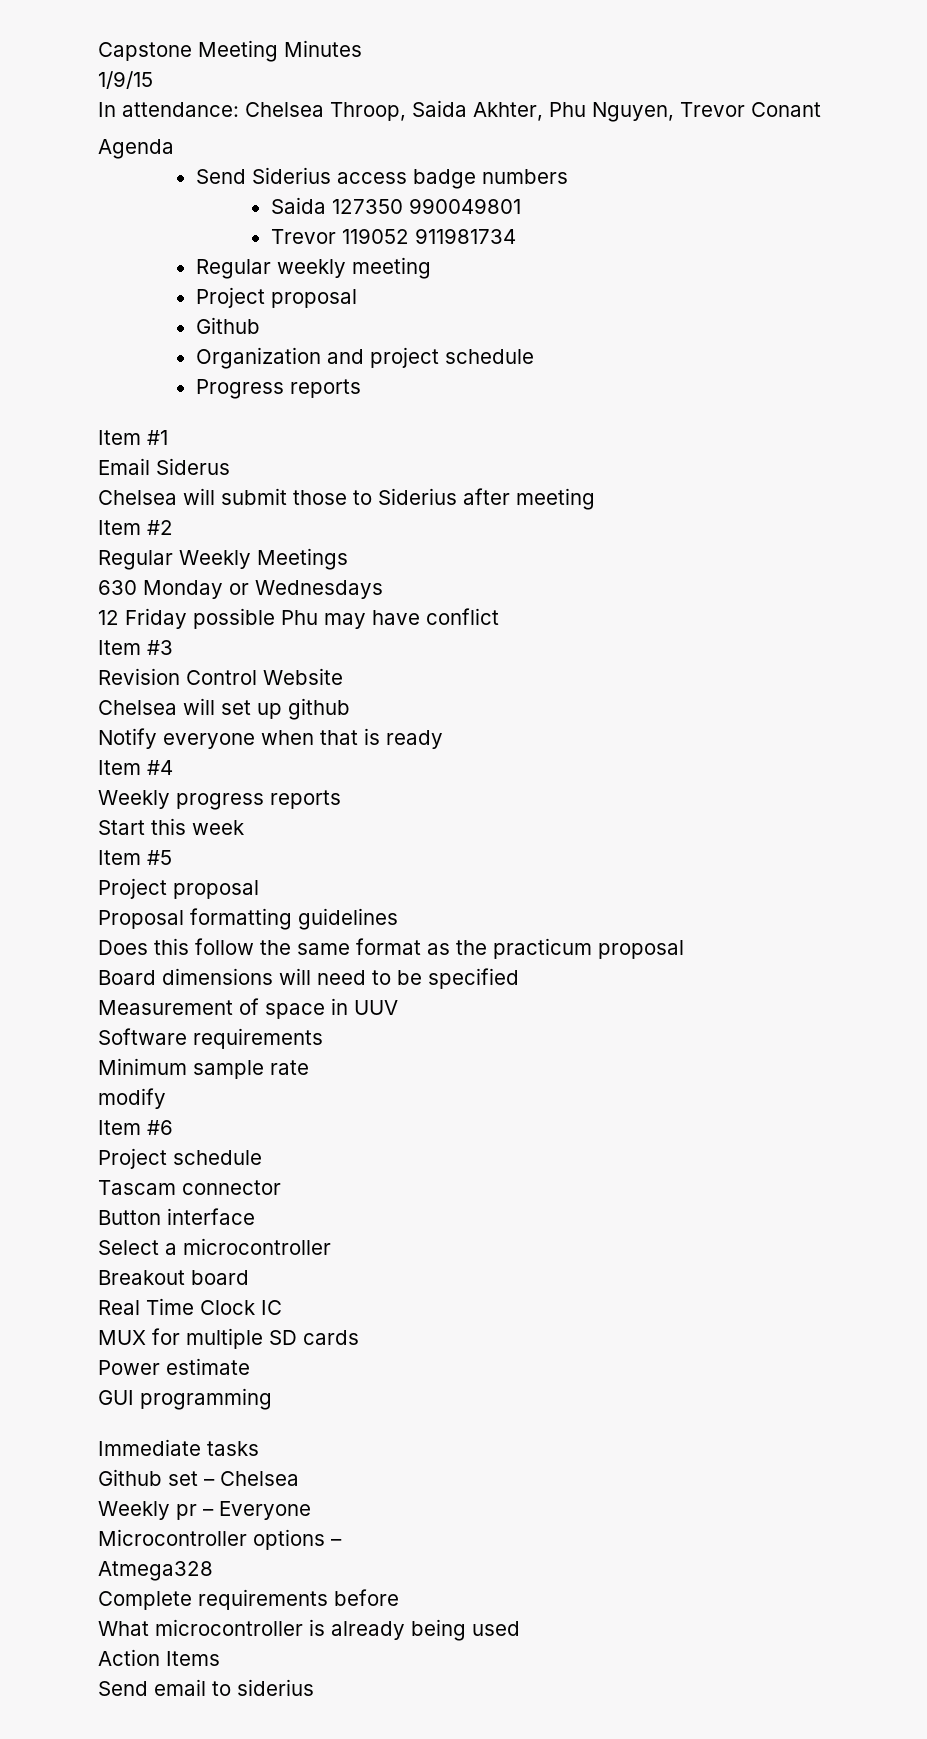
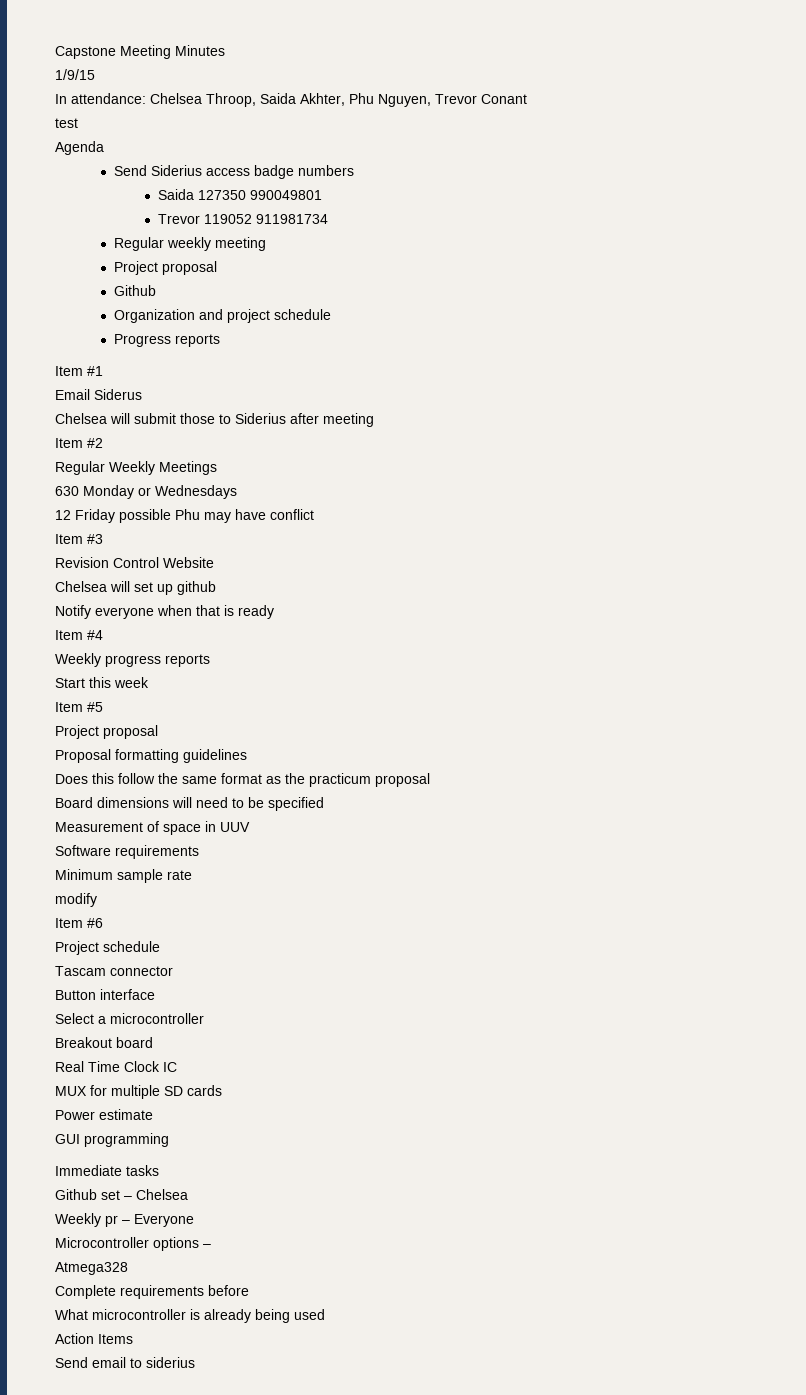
(821, 109) none -> [55,118,78,128] // test

